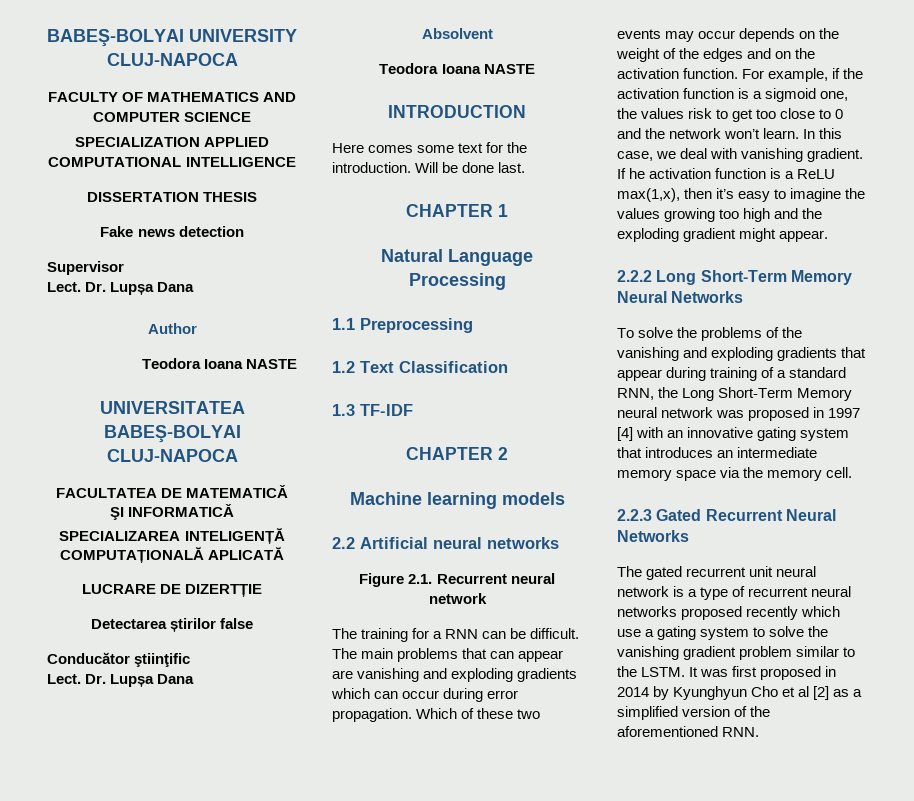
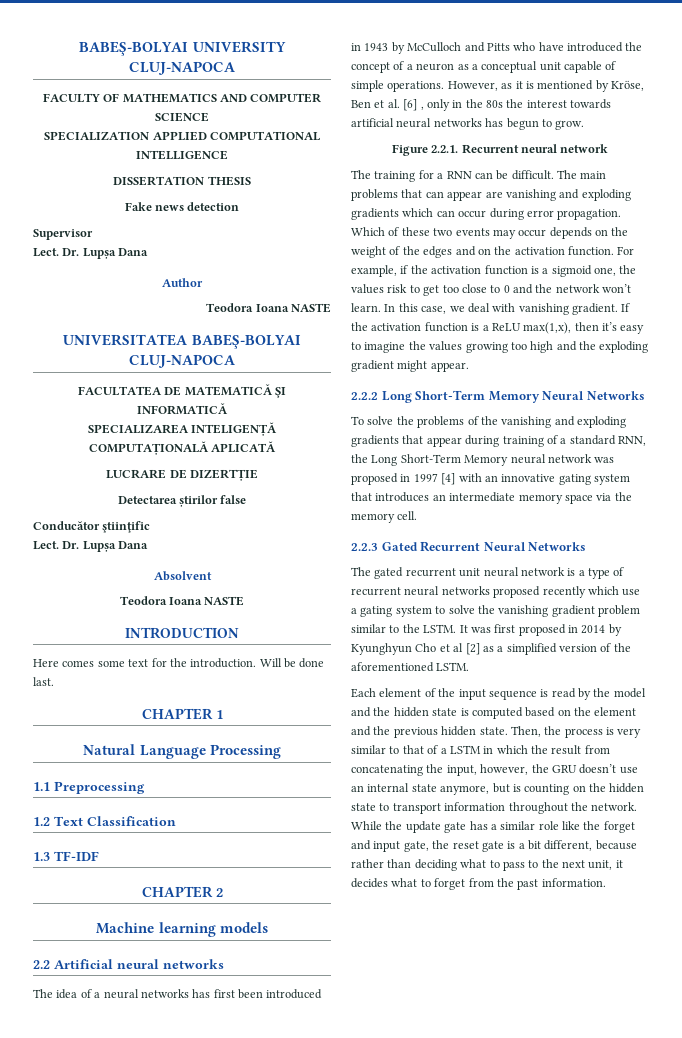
(559, 543) none -> [33,989,323,999] [351,42,643,54] [351,61,617,73] [351,80,644,92] [351,99,612,111] [351,118,585,130] // The idea of a neural networks has first been introduced in 1943 by McCulloch and Pitts who have introduced the concept of a neuron as a conceptual unit capable of simple operations. However, as it is mentioned by Kröse, Ben et al. [6] , only in the 80s the interest towards artificial neural networks has begun to grow.
[408,574,433,584] 2.1. -> [431,145,459,153] 2.2.1.
[629,168,646,179] he -> [351,322,368,331] the
[722,727,760,737] RNN. -> [436,662,470,671] [351,688,646,700] [351,707,637,719] [351,726,642,738] [351,745,610,755] [351,764,638,776] [351,783,645,795] [351,802,638,814] [351,821,635,833] [351,840,637,852] [351,859,623,871] [351,878,606,890] LSTM. // Each element of the input sequence is read by the model and the hidden state is computed based on the element and the previous hidden state. Then, the process is very similar to that of a LSTM in which the result from concatenating the input, however, the GRU doesn’t use an internal state anymore, but is counting on the hidden state to transport information throughout the network. While the update gate has a similar role like the forget and input gate, the reset gate is a bit different, because rather than deciding what to pass to the next unit, it decides what to forget from the past information.

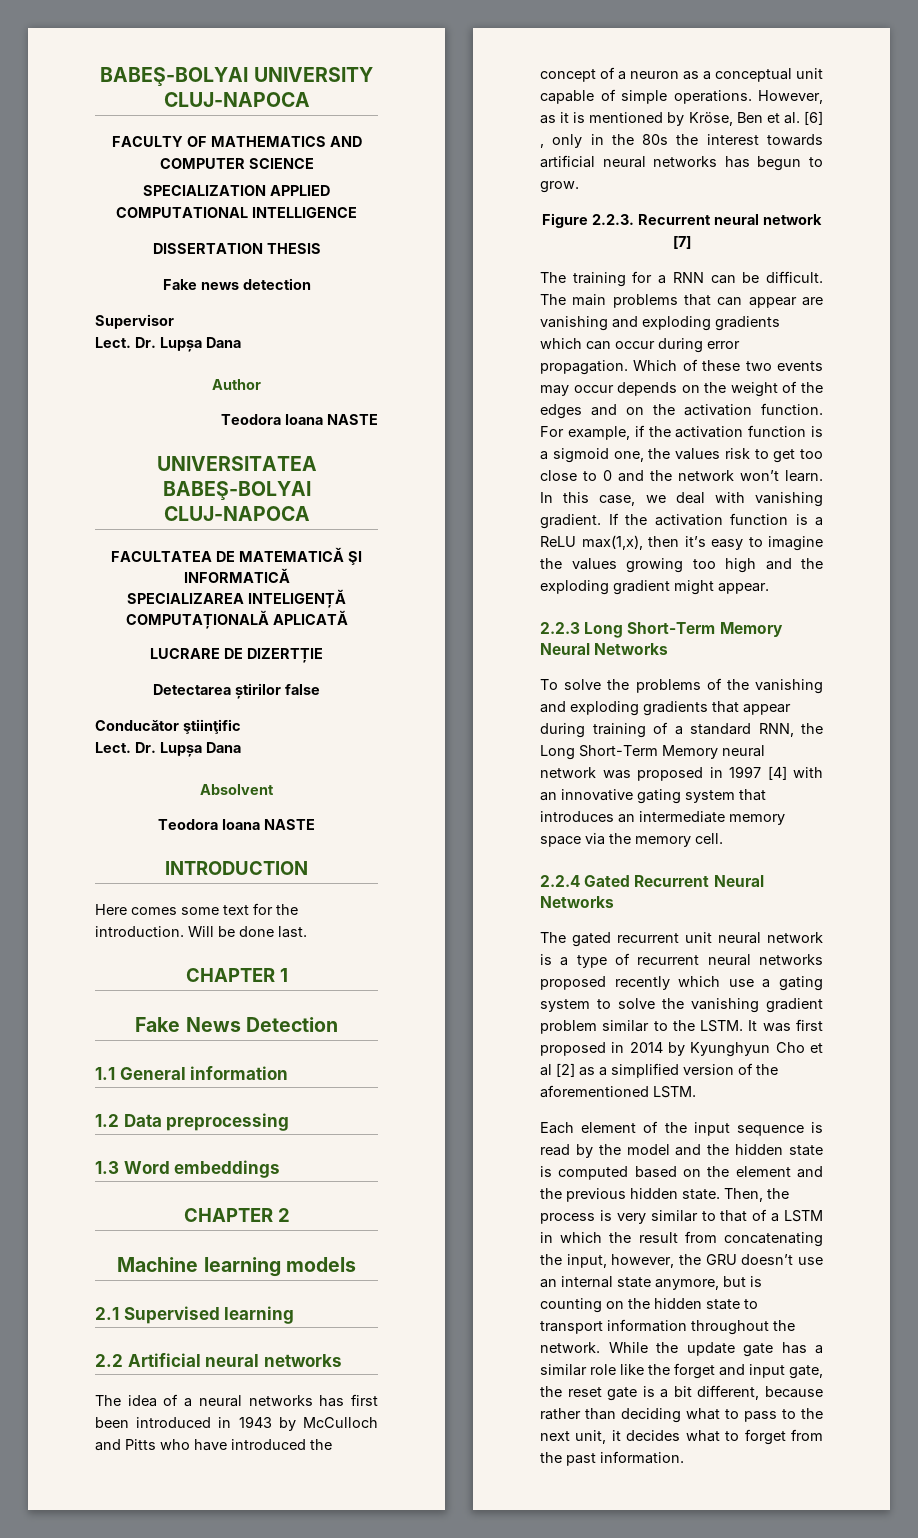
[83,744,281,759] Natural Language Processing -> [135,1017,338,1032] Fake News Detection
[54,781,145,794] Preprocessing -> [119,1066,289,1080] General information
[54,816,176,826] Text Classification -> [123,1113,290,1131] Data preprocessing
[54,851,99,861] TF-IDF -> [123,1160,281,1178] Word embeddings
(268, 927) none -> [95,1306,295,1324] // 2.1 Supervised learning
[431,145,459,153] 2.2.1. -> [592,214,634,225] 2.2.3.
(609, 148) none -> [672,236,691,249] [7]
[351,392,378,400] 2.2.2 -> [540,622,580,634] 2.2.3
[351,543,378,551] 2.2.3 -> [540,875,580,887] 2.2.4

